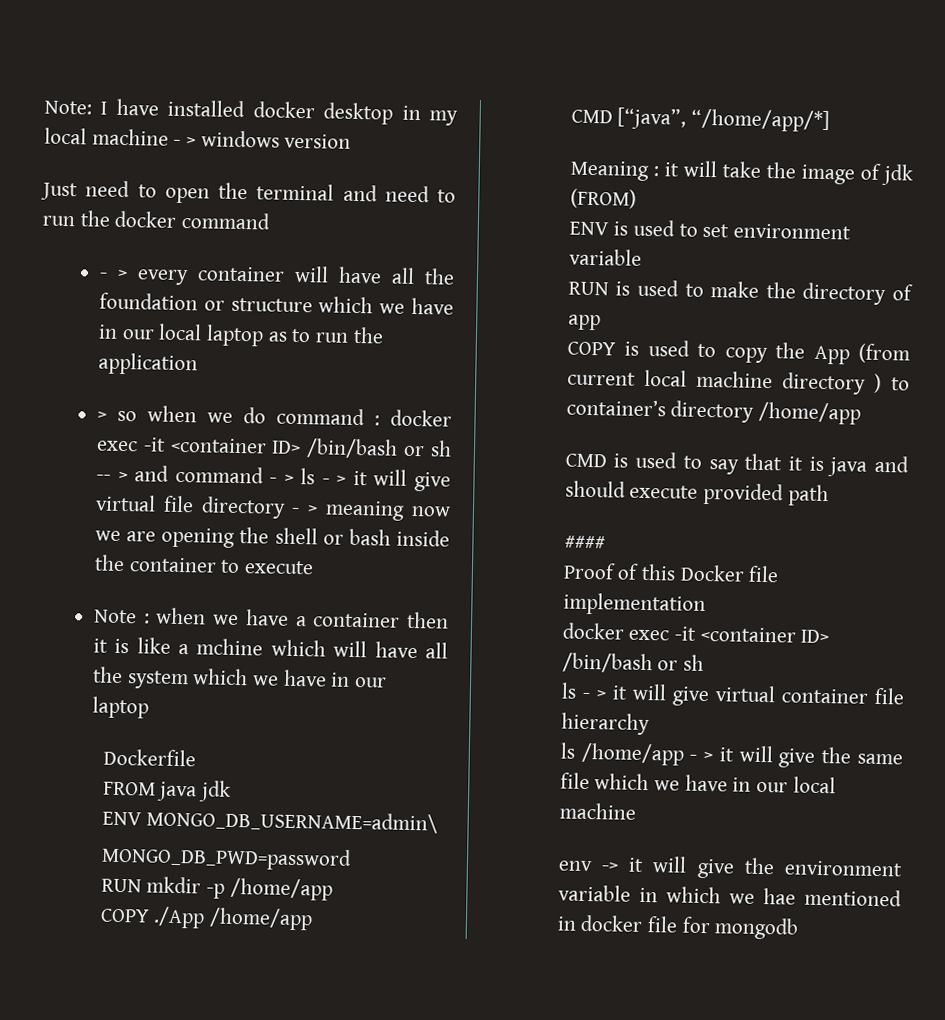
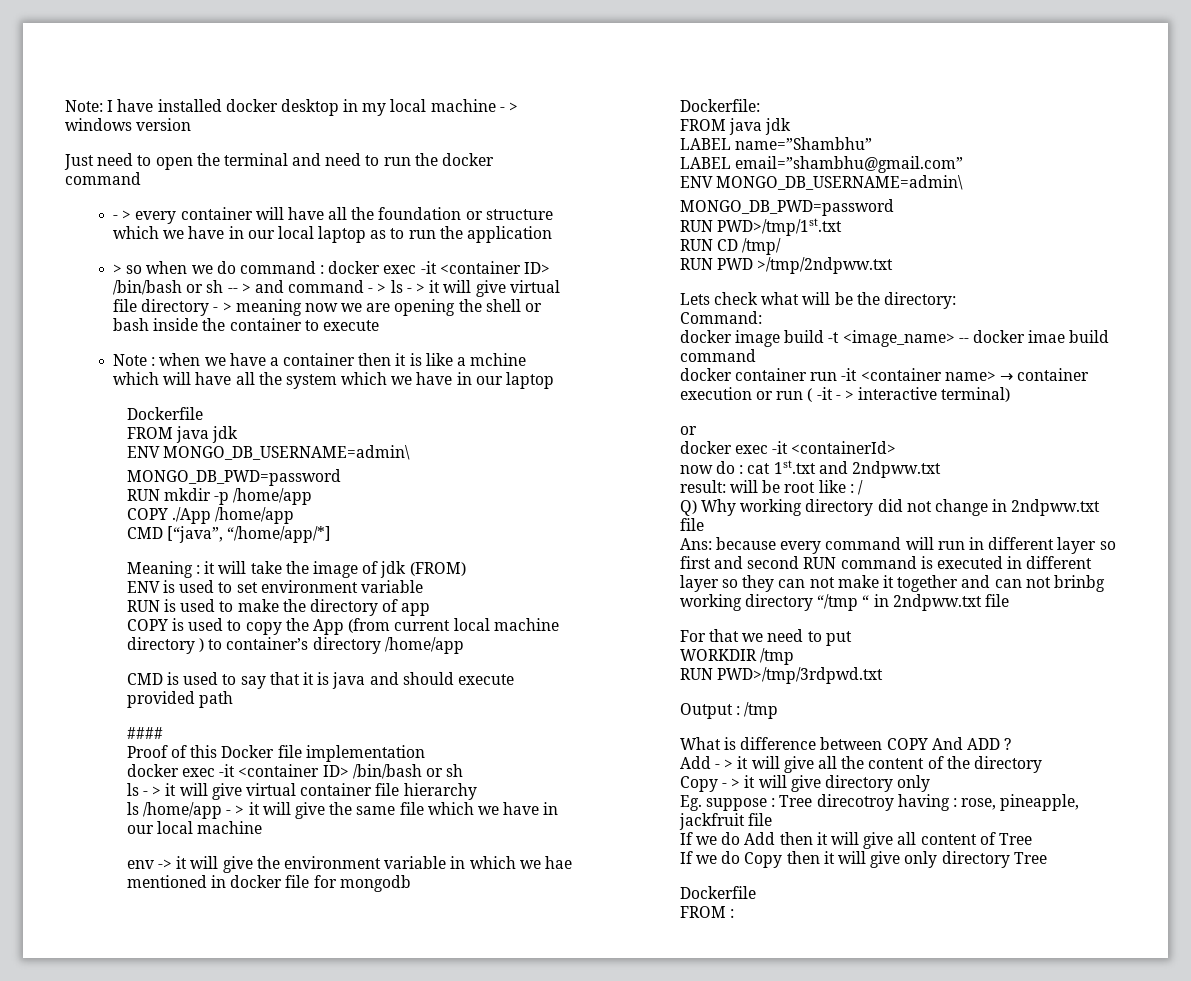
(800, 928) none -> [679,99,760,112] [679,118,792,135] [679,137,873,150] [679,156,964,173] [679,175,964,190] [679,199,894,216] [679,218,843,236] [679,238,782,255] [679,257,894,274] [679,292,957,309] [679,311,762,324] [679,330,1110,347] [679,349,756,362] [679,368,1090,381] [679,387,1011,402] [679,426,697,435] [679,441,897,454] [679,460,942,478] [679,480,864,495] [679,499,1101,516] [679,518,704,531] [679,537,1116,554] [679,556,1093,569] [679,575,1105,592] [679,594,1010,611] [679,629,852,646] [679,648,795,665] [679,667,884,684] [679,702,779,719] [679,737,1012,750] [679,756,1042,773] [679,775,931,792] [679,794,1080,811] [678,813,773,830] [679,832,1032,849] [679,851,1047,868] [679,886,756,899] [679,906,735,918] // Dockerfile: // FROM java jdk // LABEL name=”Shambhu” // LABEL email=”shambhu@gmail.com” // ENV MONGO_DB_USERNAME=admin\ // MONGO_DB_PWD=password // RUN PWD>/tmp/1st.txt // RUN CD /tmp/ // RUN PWD >/tmp/2ndpww.txt // Lets check what will be the directory: // Command: // docker image build -t <image_name> -- docker imae build command // docker container run -it <container name> → container execution or run ( -it - > interactive terminal) // or // docker exec -it <containerId> // now do : cat 1st.txt and 2ndpww.txt // result: will be root like : / // Q) Why working directory did not change in 2ndpww.txt file // Ans: because every command will run in different layer so first and second RUN command is executed in different layer so they can not make it together and can not brinbg working directory “/tmp “ in 2ndpww.txt file // For that we need to put // WORKDIR /tmp // RUN PWD>/tmp/3rdpwd.txt // Output : /tmp // What is difference between COPY And ADD ? // Add - > it will give all the content of the directory // Copy - > it will give directory only // Eg. suppose : Tree direcotroy having : rose, pineapple, jackfruit file // If we do Add then it will give all content of Tree // If we do Copy then it will give only directory Tree // Dockerfile // FROM :

